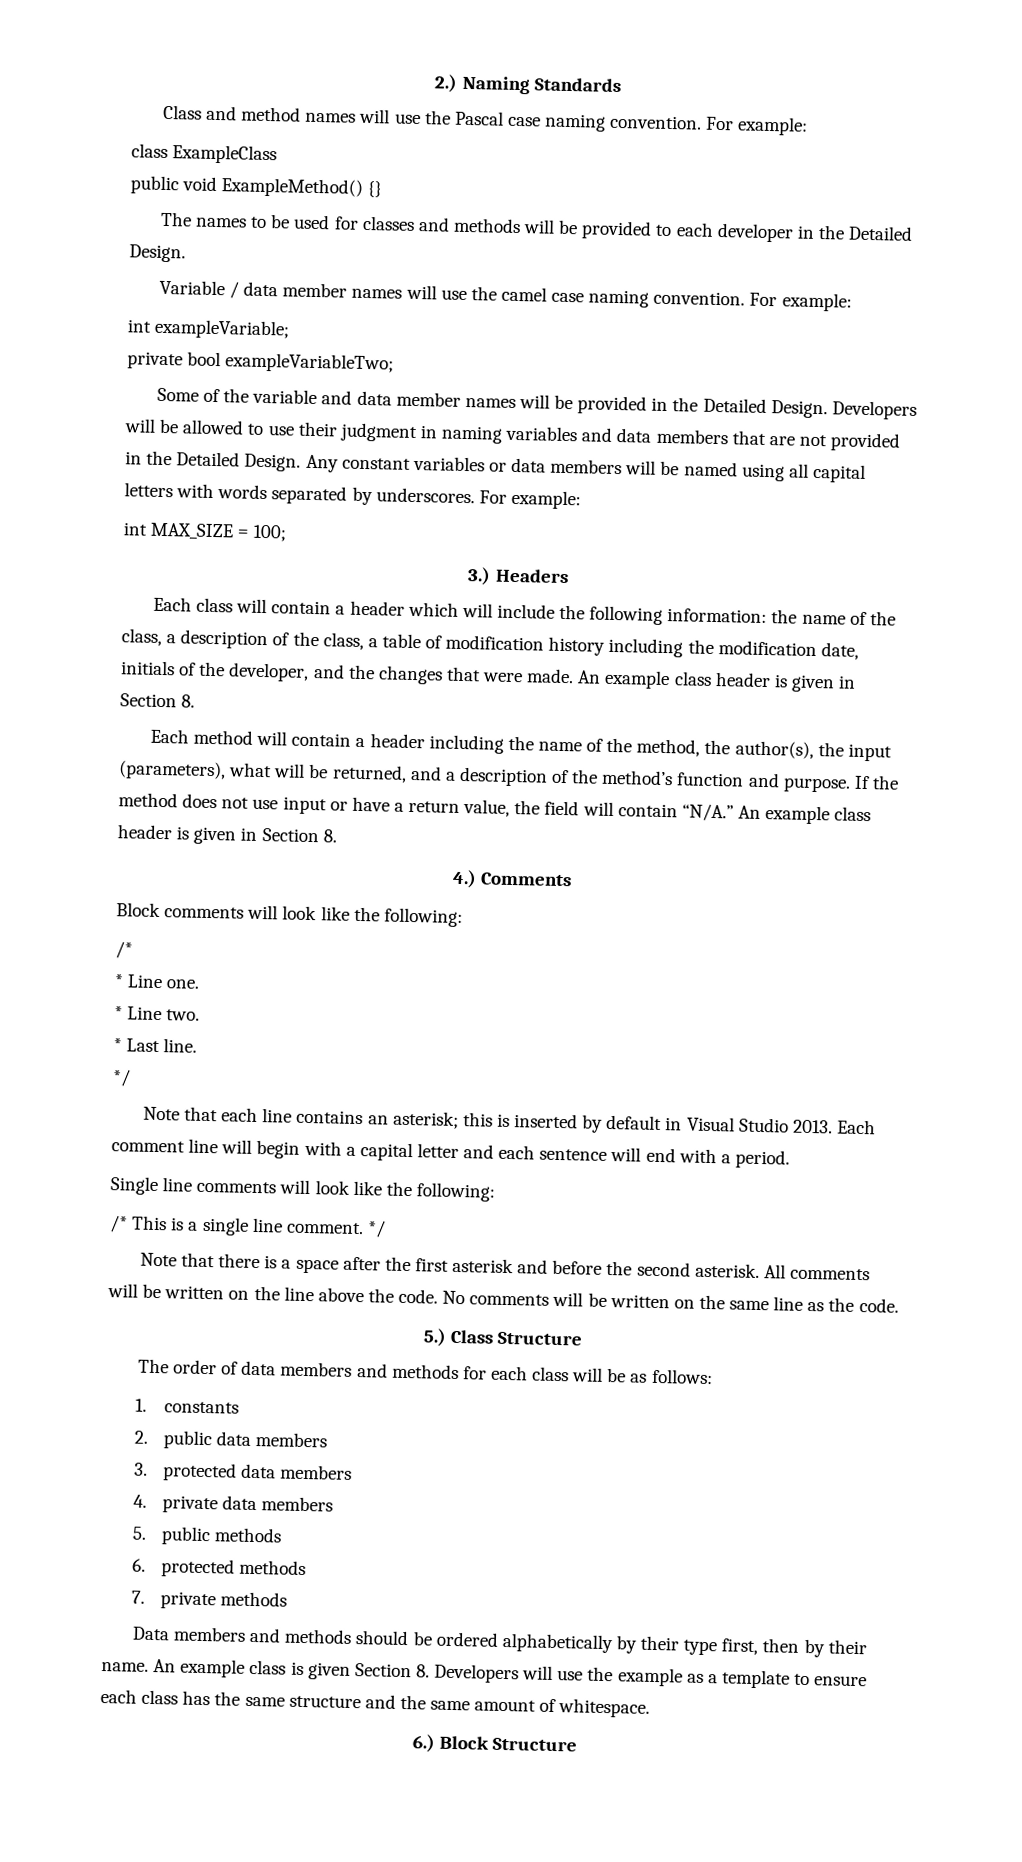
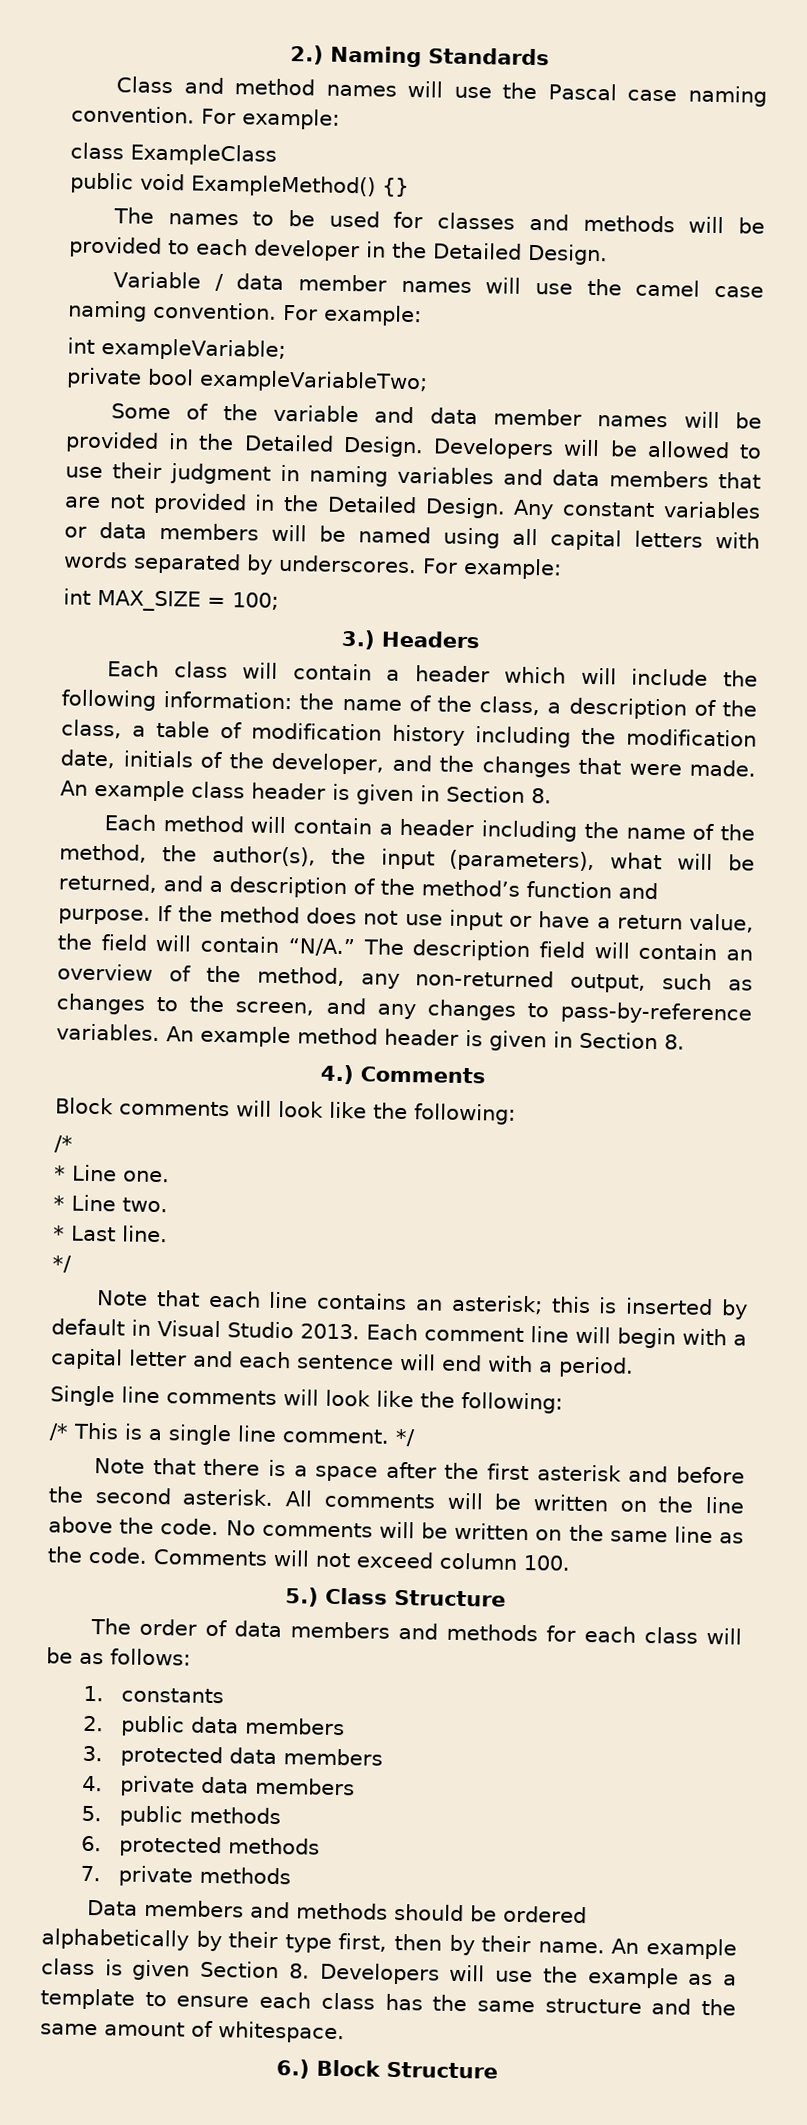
[737,805,872,825] An example class -> [362,938,753,962] [57,963,753,993] [56,993,752,1025] [56,1023,378,1048] The description field will contain an overview of the method, any non-returned output, such as changes to the screen, and any changes to pass-by-reference variables. An example method
(899, 1305) none -> [153,1549,571,1571] Comments will not exceed column 100.

